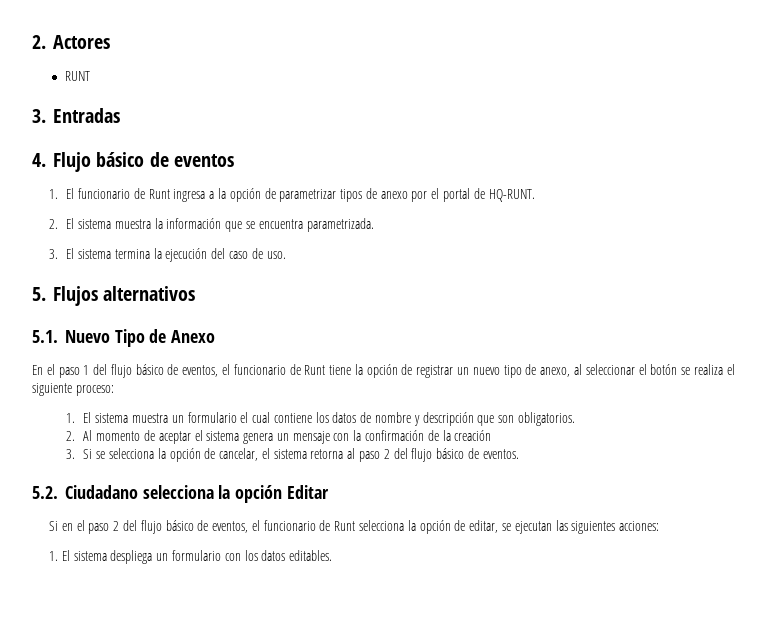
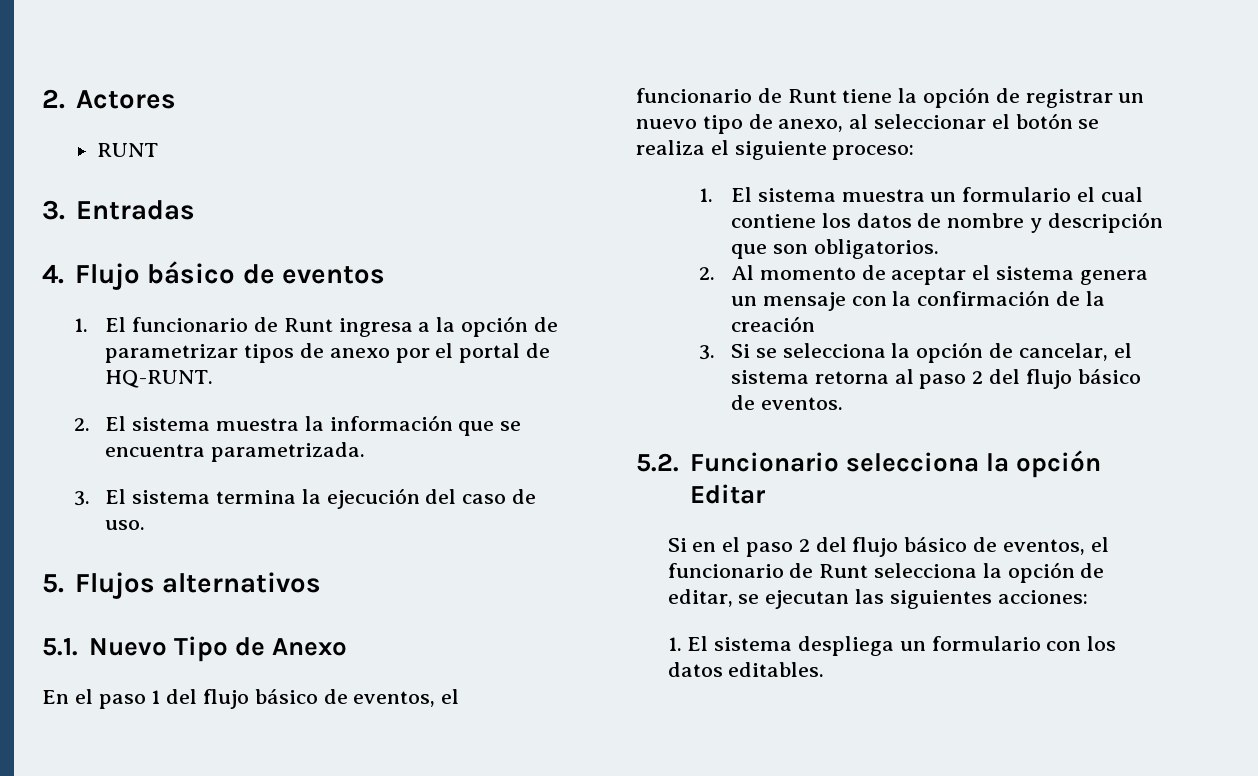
[65,485,138,499] Ciudadano -> [689,452,839,472] Funcionario

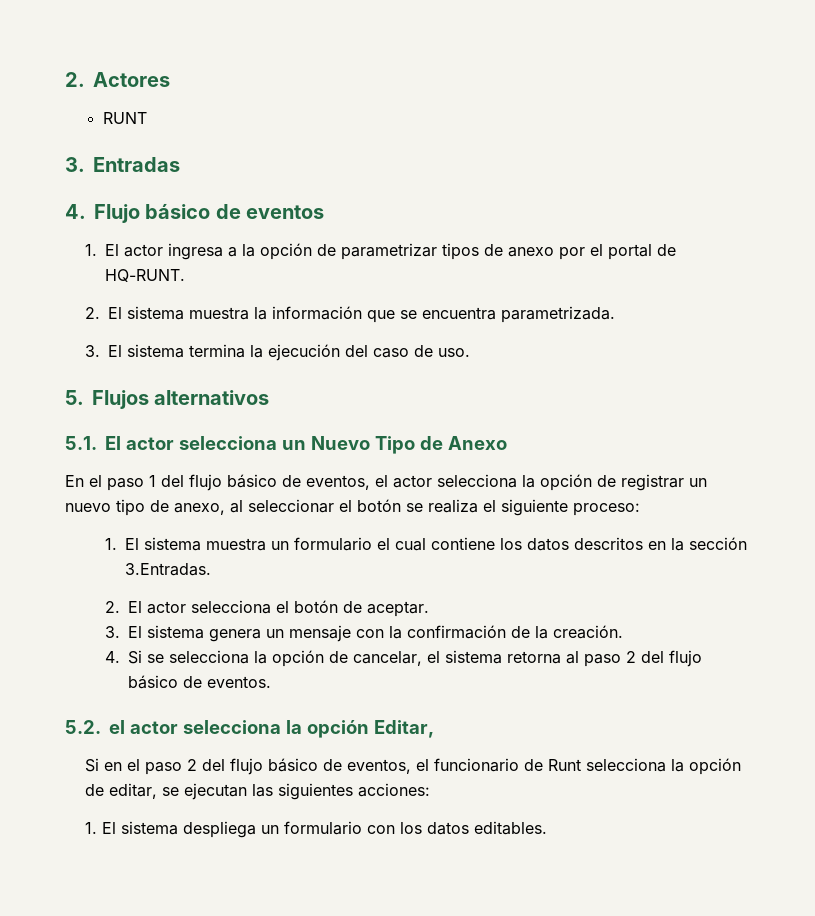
[132,317,333,332] funcionario de Runt -> [123,244,163,257] actor
(78, 647) none -> [105,436,306,450] El actor selecciona un
[636,88,893,103] funcionario de Runt tiene -> [393,474,517,488] actor selecciona
[917,212,1163,233] [730,239,939,259] [699,265,991,285] de nombre y descripción que son obligatorios. // 2. Al momento de aceptar el -> [573,537,747,551] [124,563,211,576] [104,600,429,617] [104,626,142,638] descritos en la sección 3.Entradas. // 2. El actor selecciona el botón de aceptar. // 3. El
[730,316,815,332] [699,345,716,360] creación // 3. -> [552,625,623,639] [104,651,120,663] creación. // 4.
[689,450,1101,478] [689,484,766,504] Funcionario selecciona la opción Editar -> [109,720,434,738] el actor selecciona la opción Editar,

